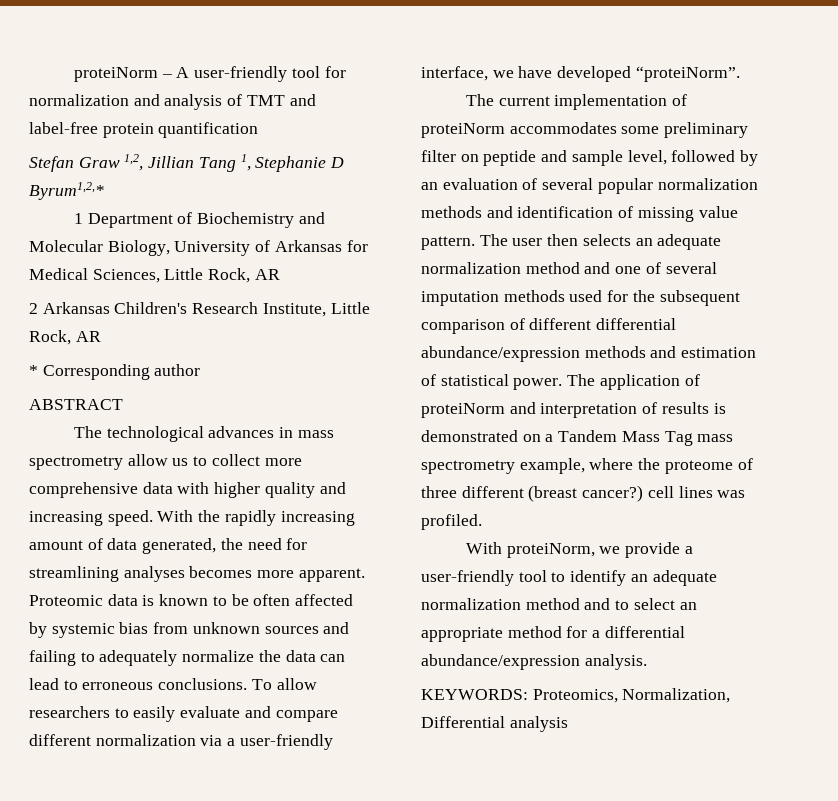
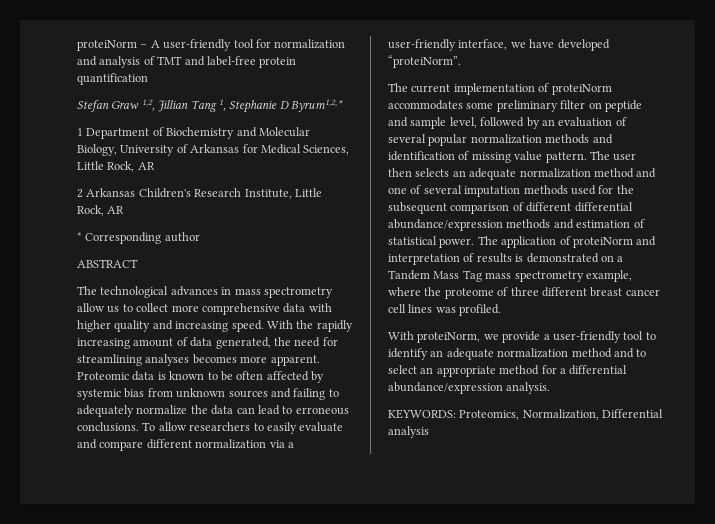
[528,485,644,502] (breast cancer?) -> [590,287,660,297] breast cancer

